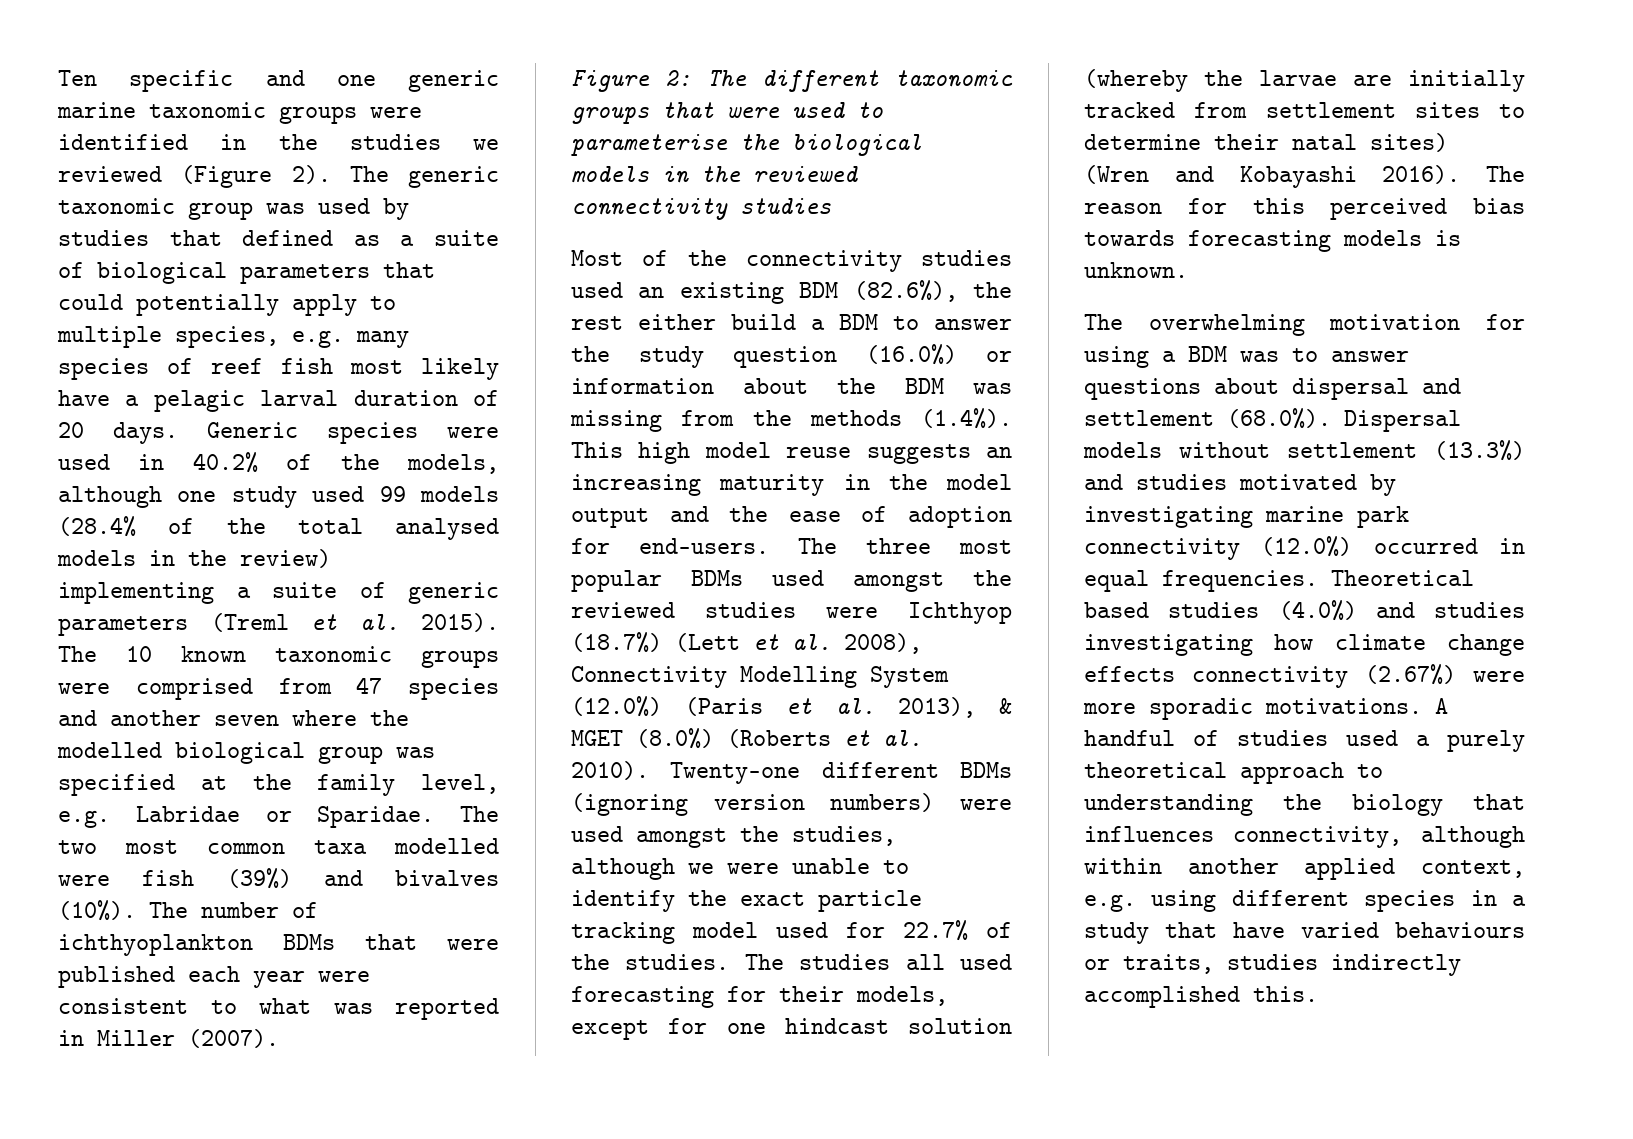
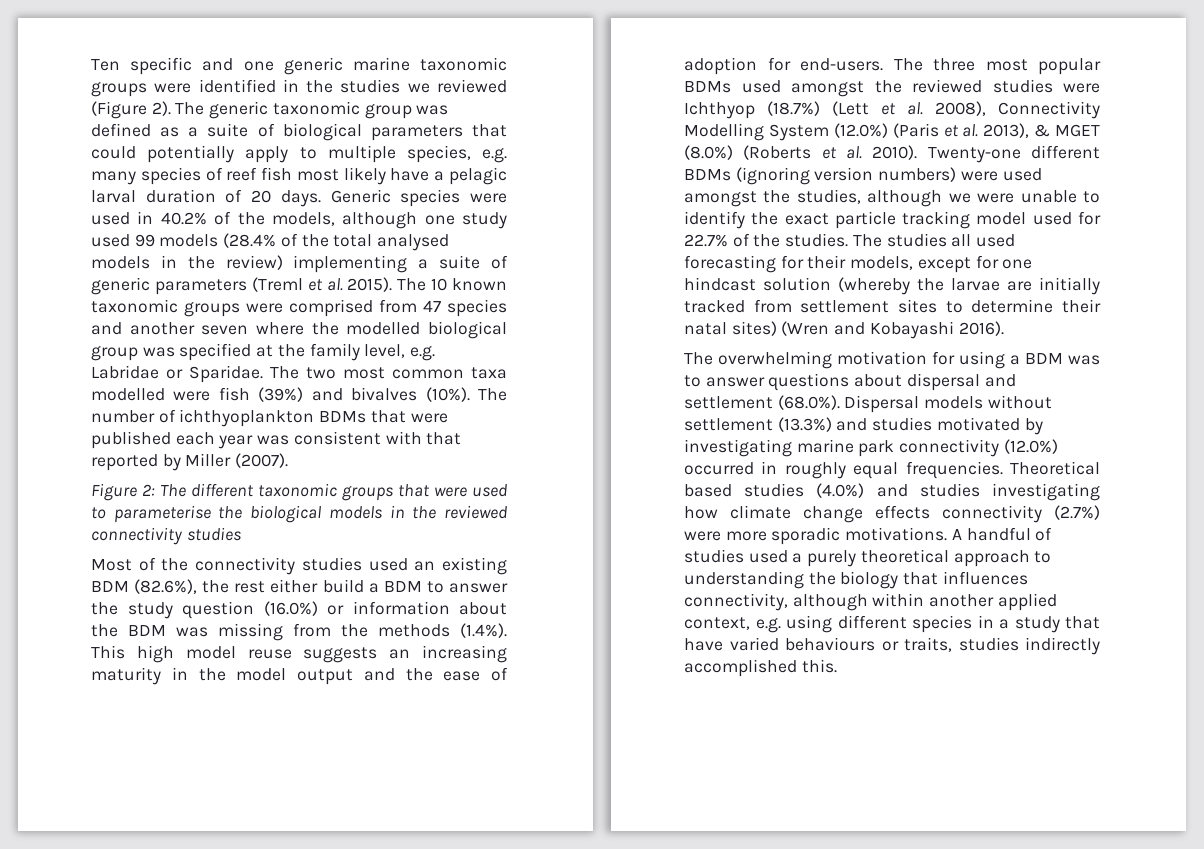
[318,198,409,220] [58,230,222,246] used by studies that -> (449, 110) none
[318,971,370,982] [58,998,499,1020] [58,1030,84,1046] were consistent to what was reported in -> [257,431,462,445] [91,454,181,471] was consistent with that reported by
[1486,166,1525,182] [1084,198,1525,220] [1084,230,1461,252] [1084,262,1188,278] The reason for this perceived bias towards forecasting models is unknown. -> (1004, 328) none
(1525, 546) none -> [784,462,846,479] roughly
[1365,664,1456,685] (2.67%) -> [1054,505,1100,520] (2.7%)

